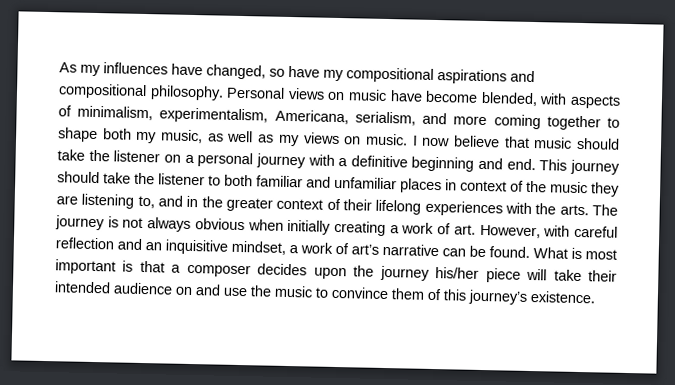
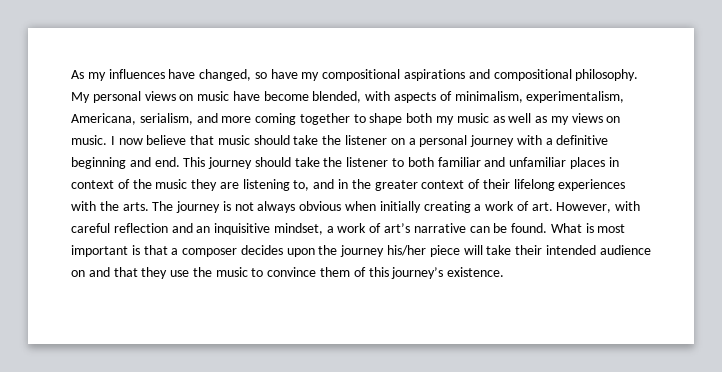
[226,86,286,99] Personal -> [71,91,141,103] My personal
[160,129,204,144] music, -> [456,113,489,123] music
(221, 290) none -> [113,267,168,279] that they

